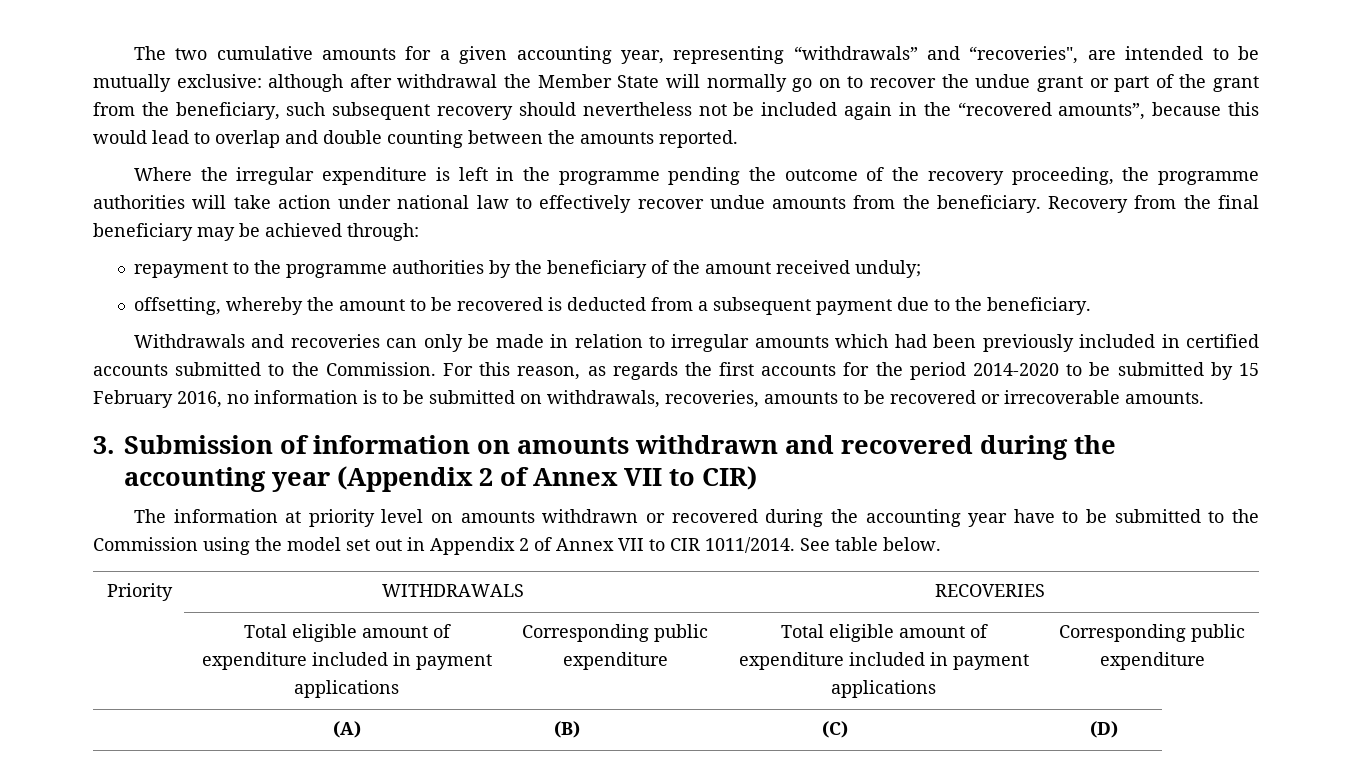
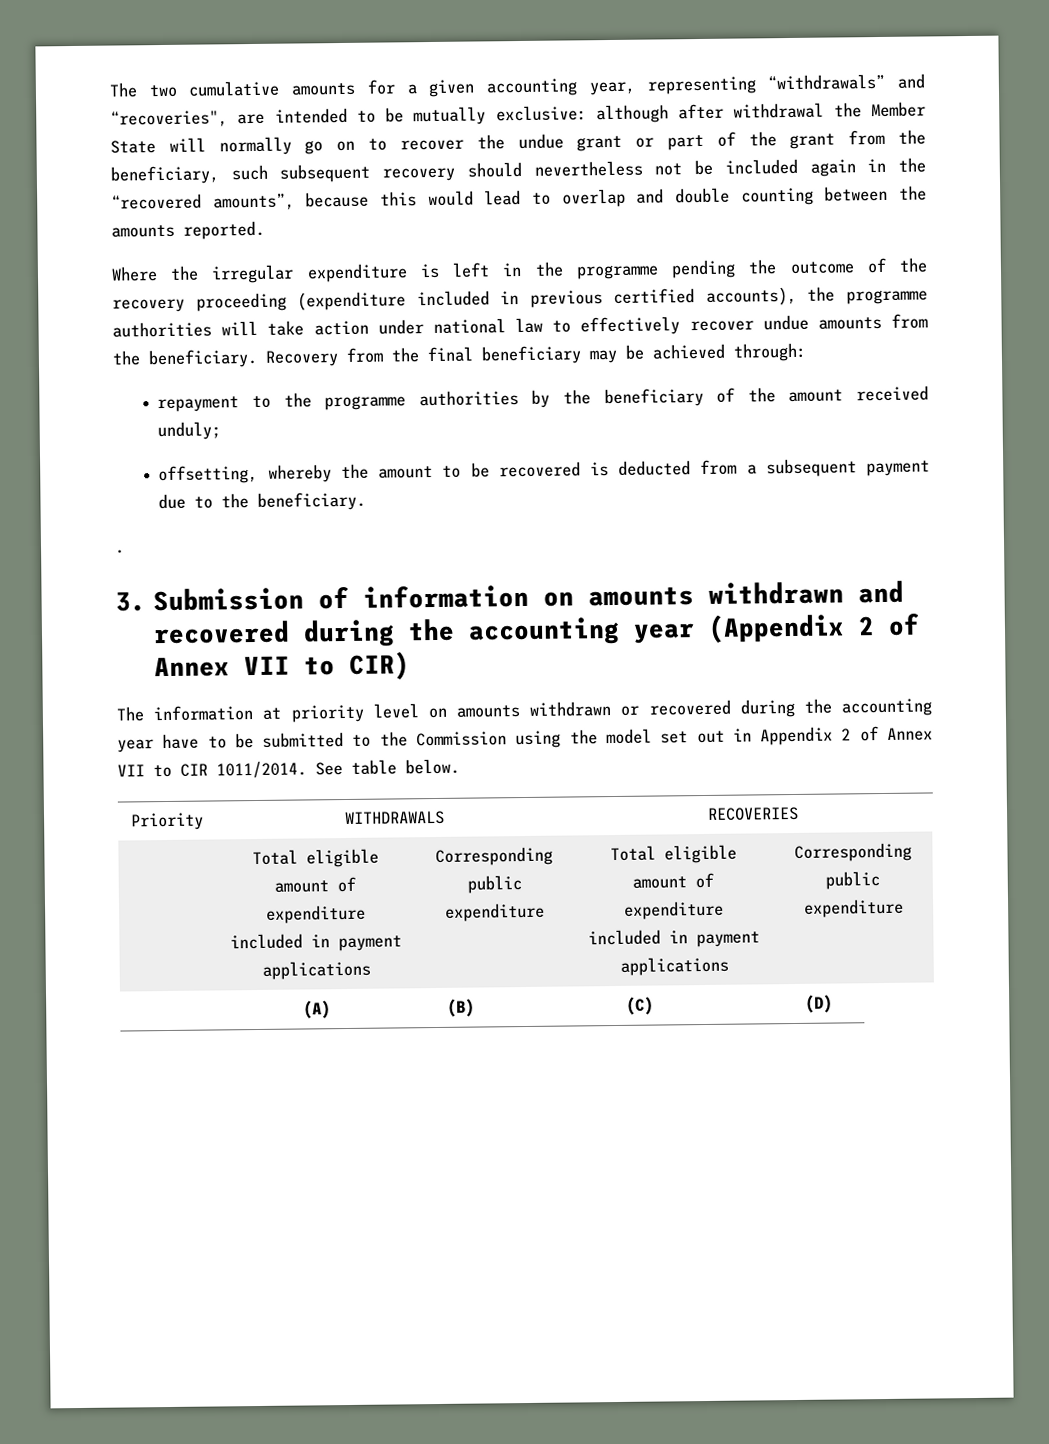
[1011,167,1114,185] proceeding, -> [195,286,797,312] proceeding (expenditure included in previous certified accounts),
[133,334,1259,352] [93,362,1259,380] [93,390,1204,408] Withdrawals and recoveries can only be made in relation to irregular amounts which had been previously included in certified accounts submitted to the Commission. For this reason, as regards the first accounts for the period 2014-2020 to be submitted by 15 February 2016, no information is to be submitted on withdrawals, recoveries, amounts to be recovered or irrecoverable amounts. -> [115,549,125,554] .

